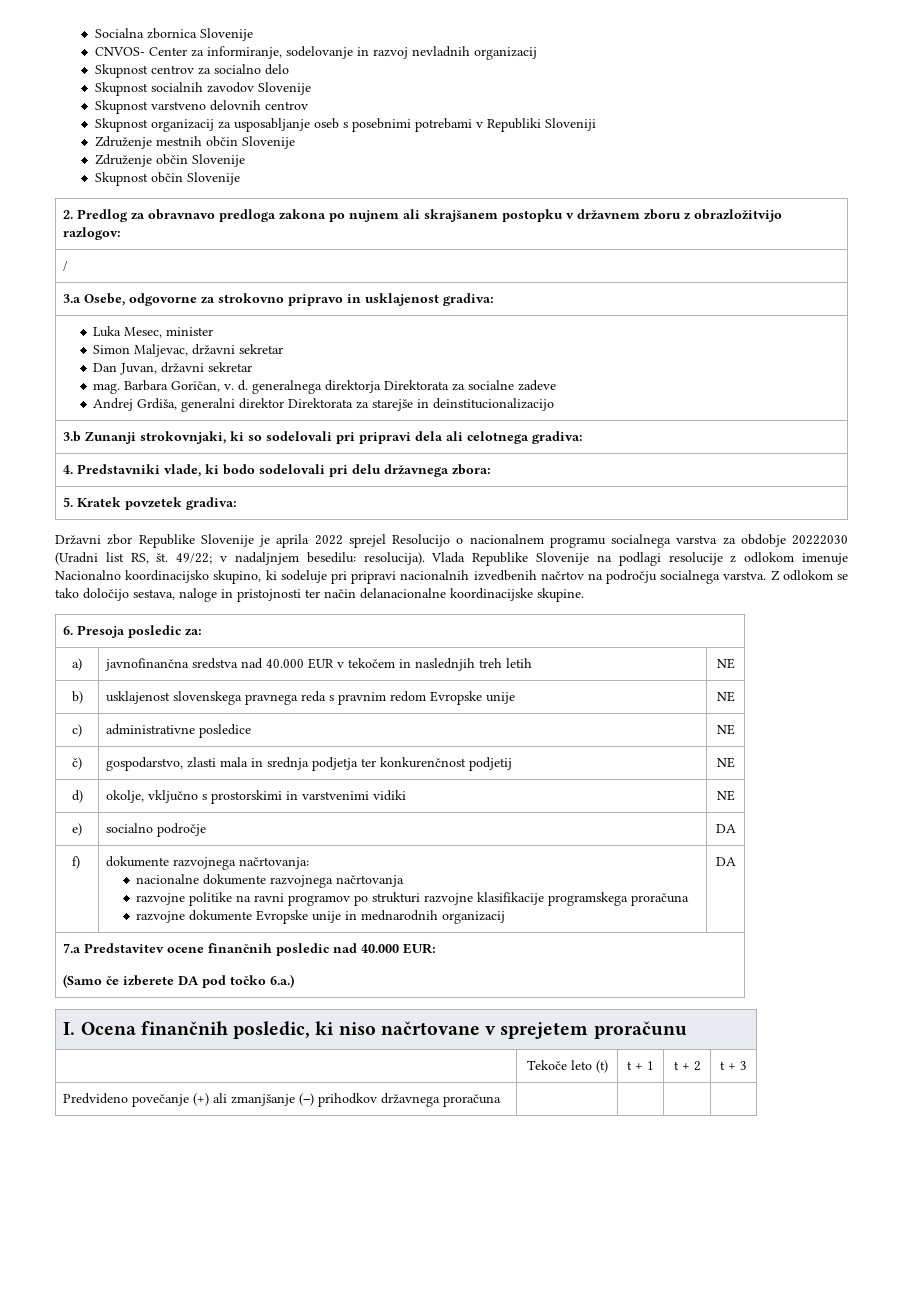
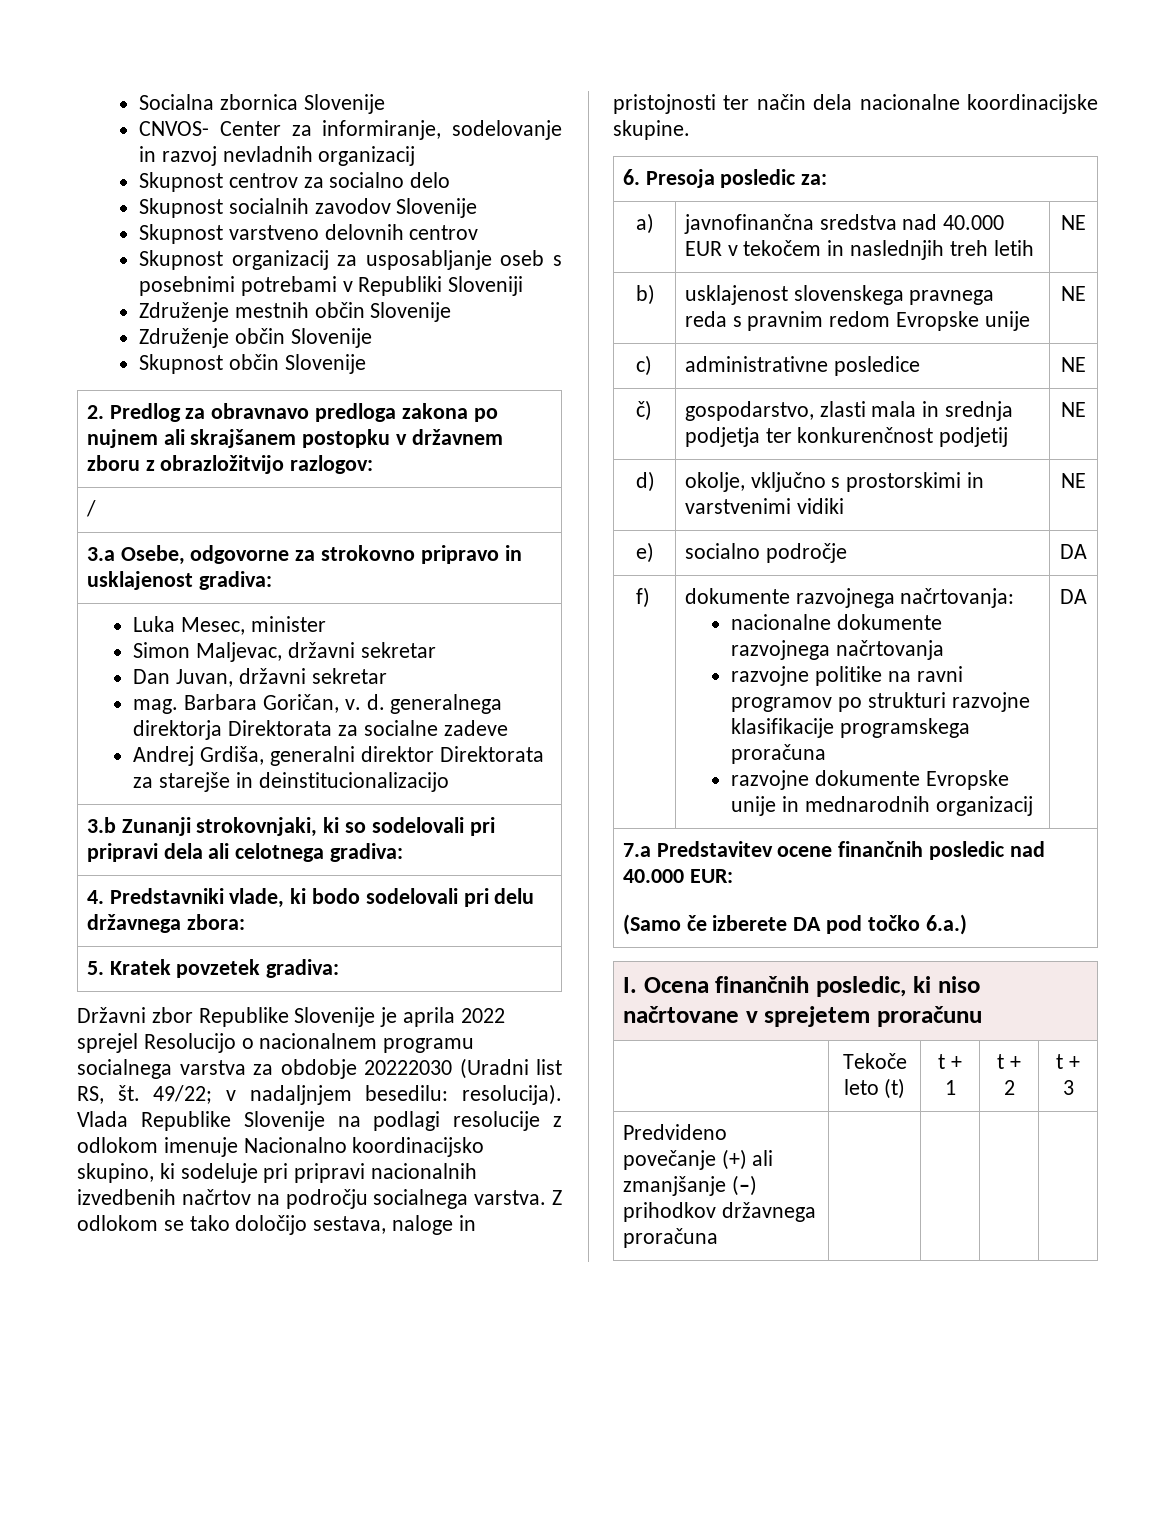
[360,588,446,599] delanacionalne -> [813,94,960,110] dela nacionalne

